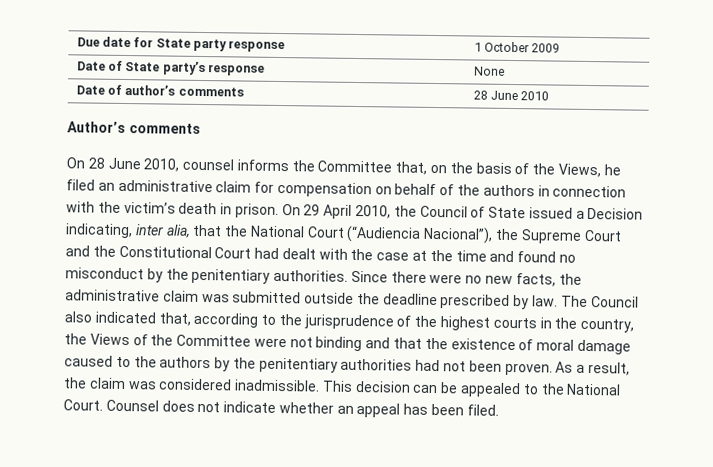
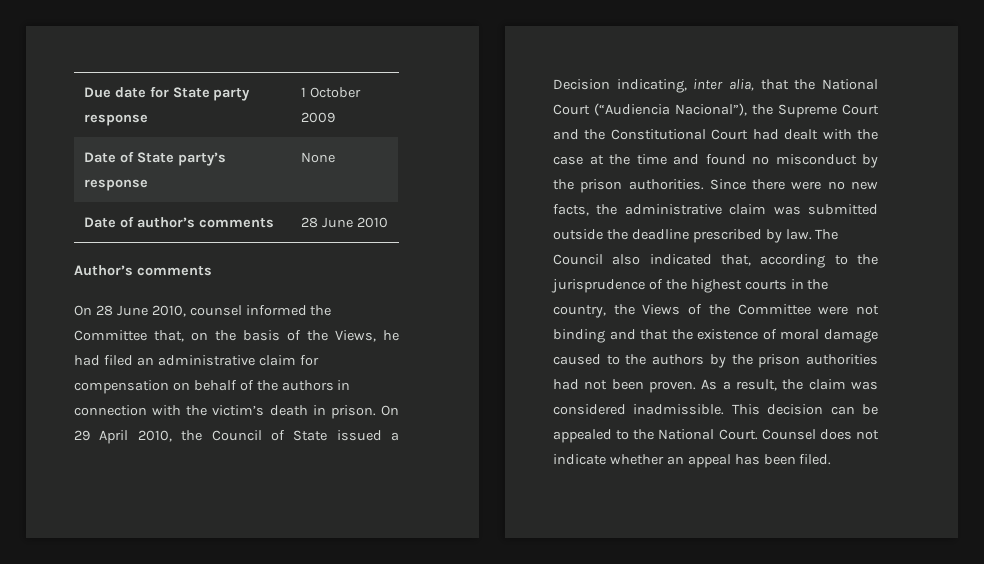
[236,159,289,172] informs -> [245,305,307,316] informed
(621, 170) none -> [74,355,100,366] had
[191,268,271,284] penitentiary -> [580,179,623,193] prison
[258,357,338,373] penitentiary -> [758,354,801,368] prison

